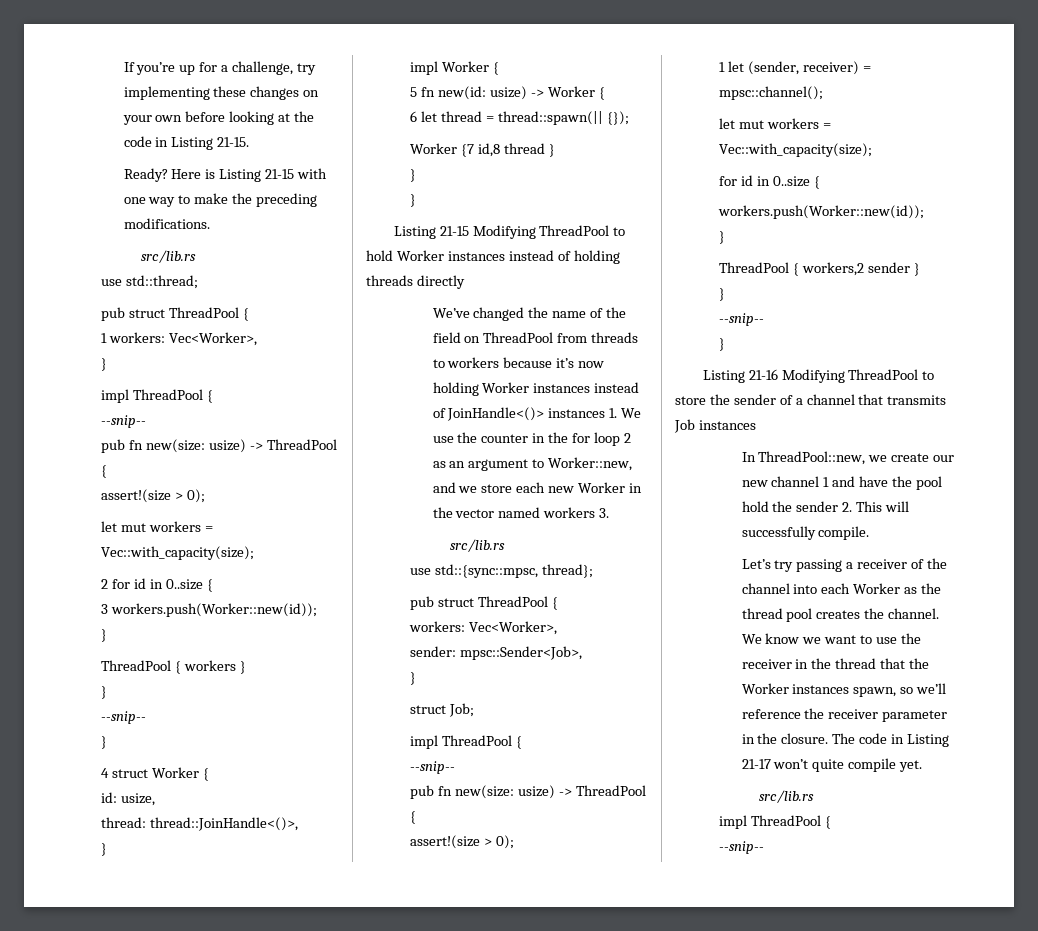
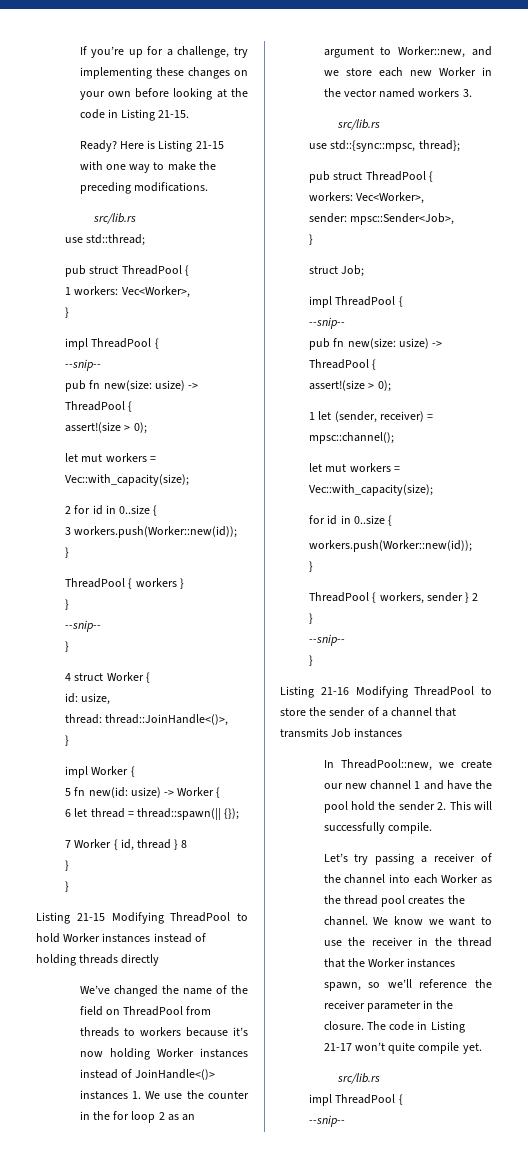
[410,143,501,157] Worker {7 id,8 -> [65,839,134,851] 7 Worker { id,
(556, 150) none -> [181,840,188,848] 8
[802,262,865,276] workers,2 -> [379,592,424,604] workers,
(921, 269) none -> [472,593,479,601] 2

